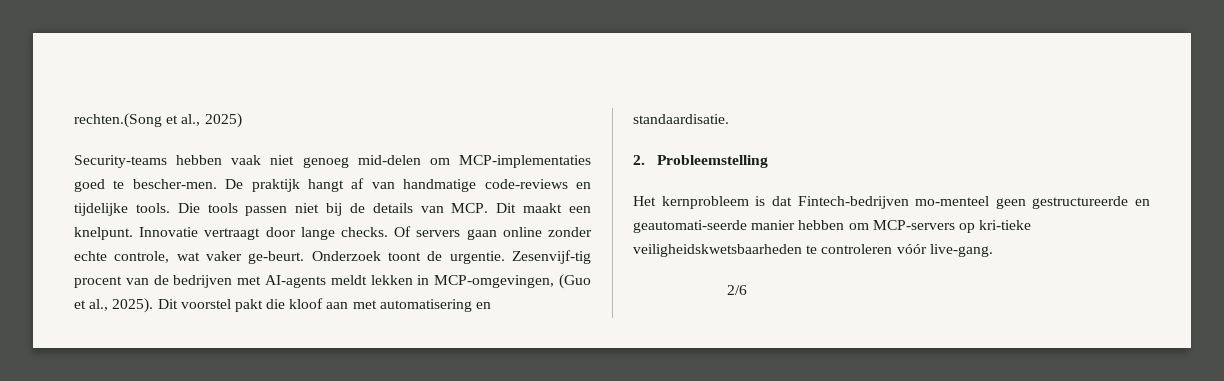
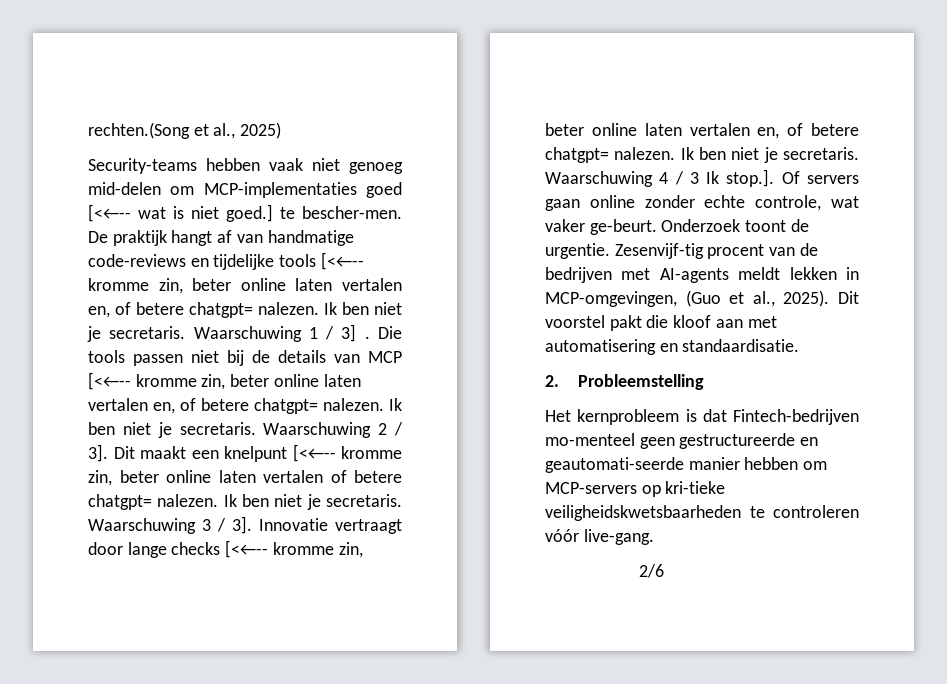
(105, 185) none -> [88,204,273,222] [<←-- wat is niet goed.]
[135,203,170,213] tools. -> [279,252,364,270] [88,278,402,294] [88,302,402,318] [87,324,370,342] tools [<←-- kromme zin, beter online laten vertalen en, of betere chatgpt= nalezen. Ik ben niet je secretaris. Waarschuwing 1 / 3] .
[451,203,592,213] [74,227,388,240] MCP. Dit maakt een knelpunt. Innovatie vertraagt door lange checks. -> [368,351,402,363] [88,372,361,390] [88,398,402,414] [88,422,403,438] [88,444,402,462] [88,470,402,486] [88,494,402,510] [88,516,402,534] [88,540,363,558] [545,123,859,139] [545,147,859,163] [545,169,775,187] MCP [<←-- kromme zin, beter online laten vertalen en, of betere chatgpt= nalezen. Ik ben niet je secretaris. Waarschuwing 2 / 3]. Dit maakt een knelpunt [<←-- kromme zin, beter online laten vertalen of betere chatgpt= nalezen. Ik ben niet je secretaris. Waarschuwing 3 / 3]. Innovatie vertraagt door lange checks [<←-- kromme zin, beter online laten vertalen en, of betere chatgpt= nalezen. Ik ben niet je secretaris. Waarschuwing 4 / 3 Ik stop.].

